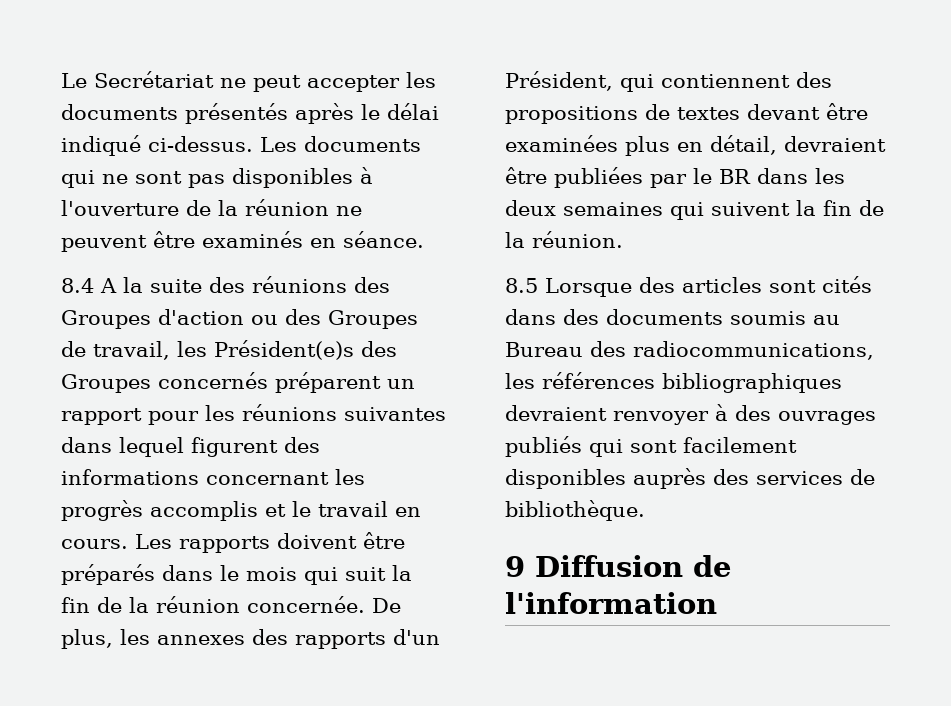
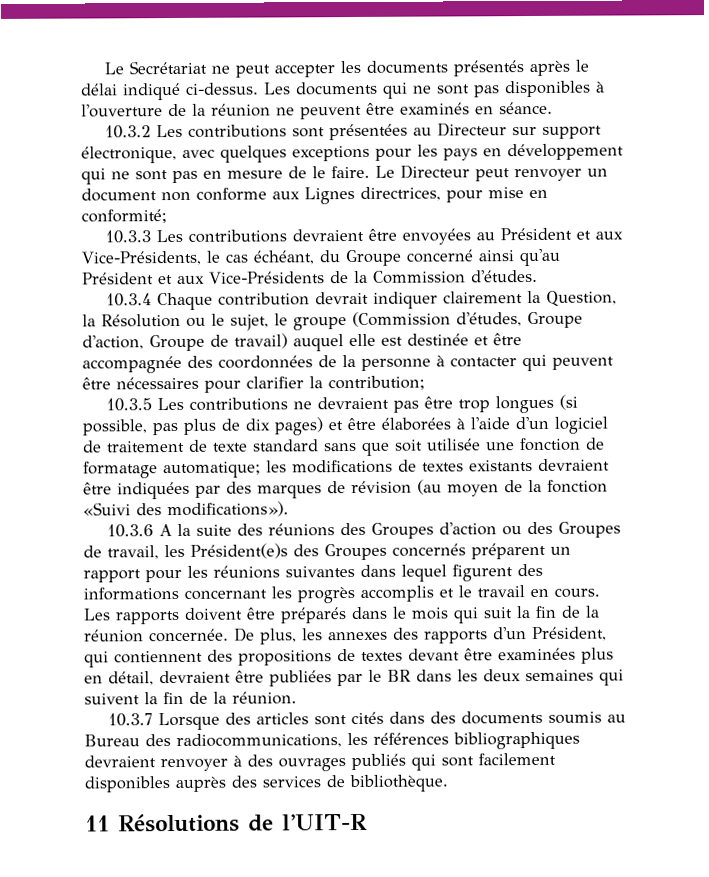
[61,278,94,293] 8.4 -> [105,122,603,141] [81,143,624,164] [81,164,608,185] [81,186,548,205] [81,209,167,224] [105,227,624,245] [81,248,561,267] [82,269,538,285] [106,290,618,311] [82,311,583,331] [82,333,522,352] [82,354,614,374] [82,375,425,393] [106,394,579,414] [82,416,608,436] [83,437,605,456] [83,458,610,479] [83,479,608,500] [83,501,289,518] [107,524,155,538] 10.3.2 Les contributions sont présentées au Directeur sur support électronique, avec quelques exceptions pour les pays en développement qui ne sont pas en mesure de le faire. Le Directeur peut renvoyer un document non conforme aux Lignes directrices, pour mise en conformité; // 10.3.3 Les contributions devraient être envoyées au Président et aux Vice-Présidents, le cas échéant, du Groupe concerné ainsi qu'au Président et aux Vice-Présidents de la Commission d'études. // 10.3.4 Chaque contribution devrait indiquer clairement la Question, la Résolution ou le sujet, le groupe (Commission d'études, Groupe d'action, Groupe de travail) auquel elle est destinée et être accompagnée des coordonnées de la personne à contacter qui peuvent être nécessaires pour clarifier la contribution; // 10.3.5 Les contributions ne devraient pas être trop longues (si possible, pas plus de dix pages) et être élaborées à l'aide d'un logiciel de traitement de texte standard sans que soit utilisée une fonction de formatage automatique; les modifications de textes existants devraient être indiquées par des marques de révision (au moyen de la fonction «Suivi des modifications»). // 10.3.6
[505,278,538,293] 8.5 -> [108,713,154,727] 10.3.7
[505,555,731,577] [505,592,717,614] 9 Diffusion de l'information -> [85,813,368,833] 11 Résolutions de l’UIT-R

